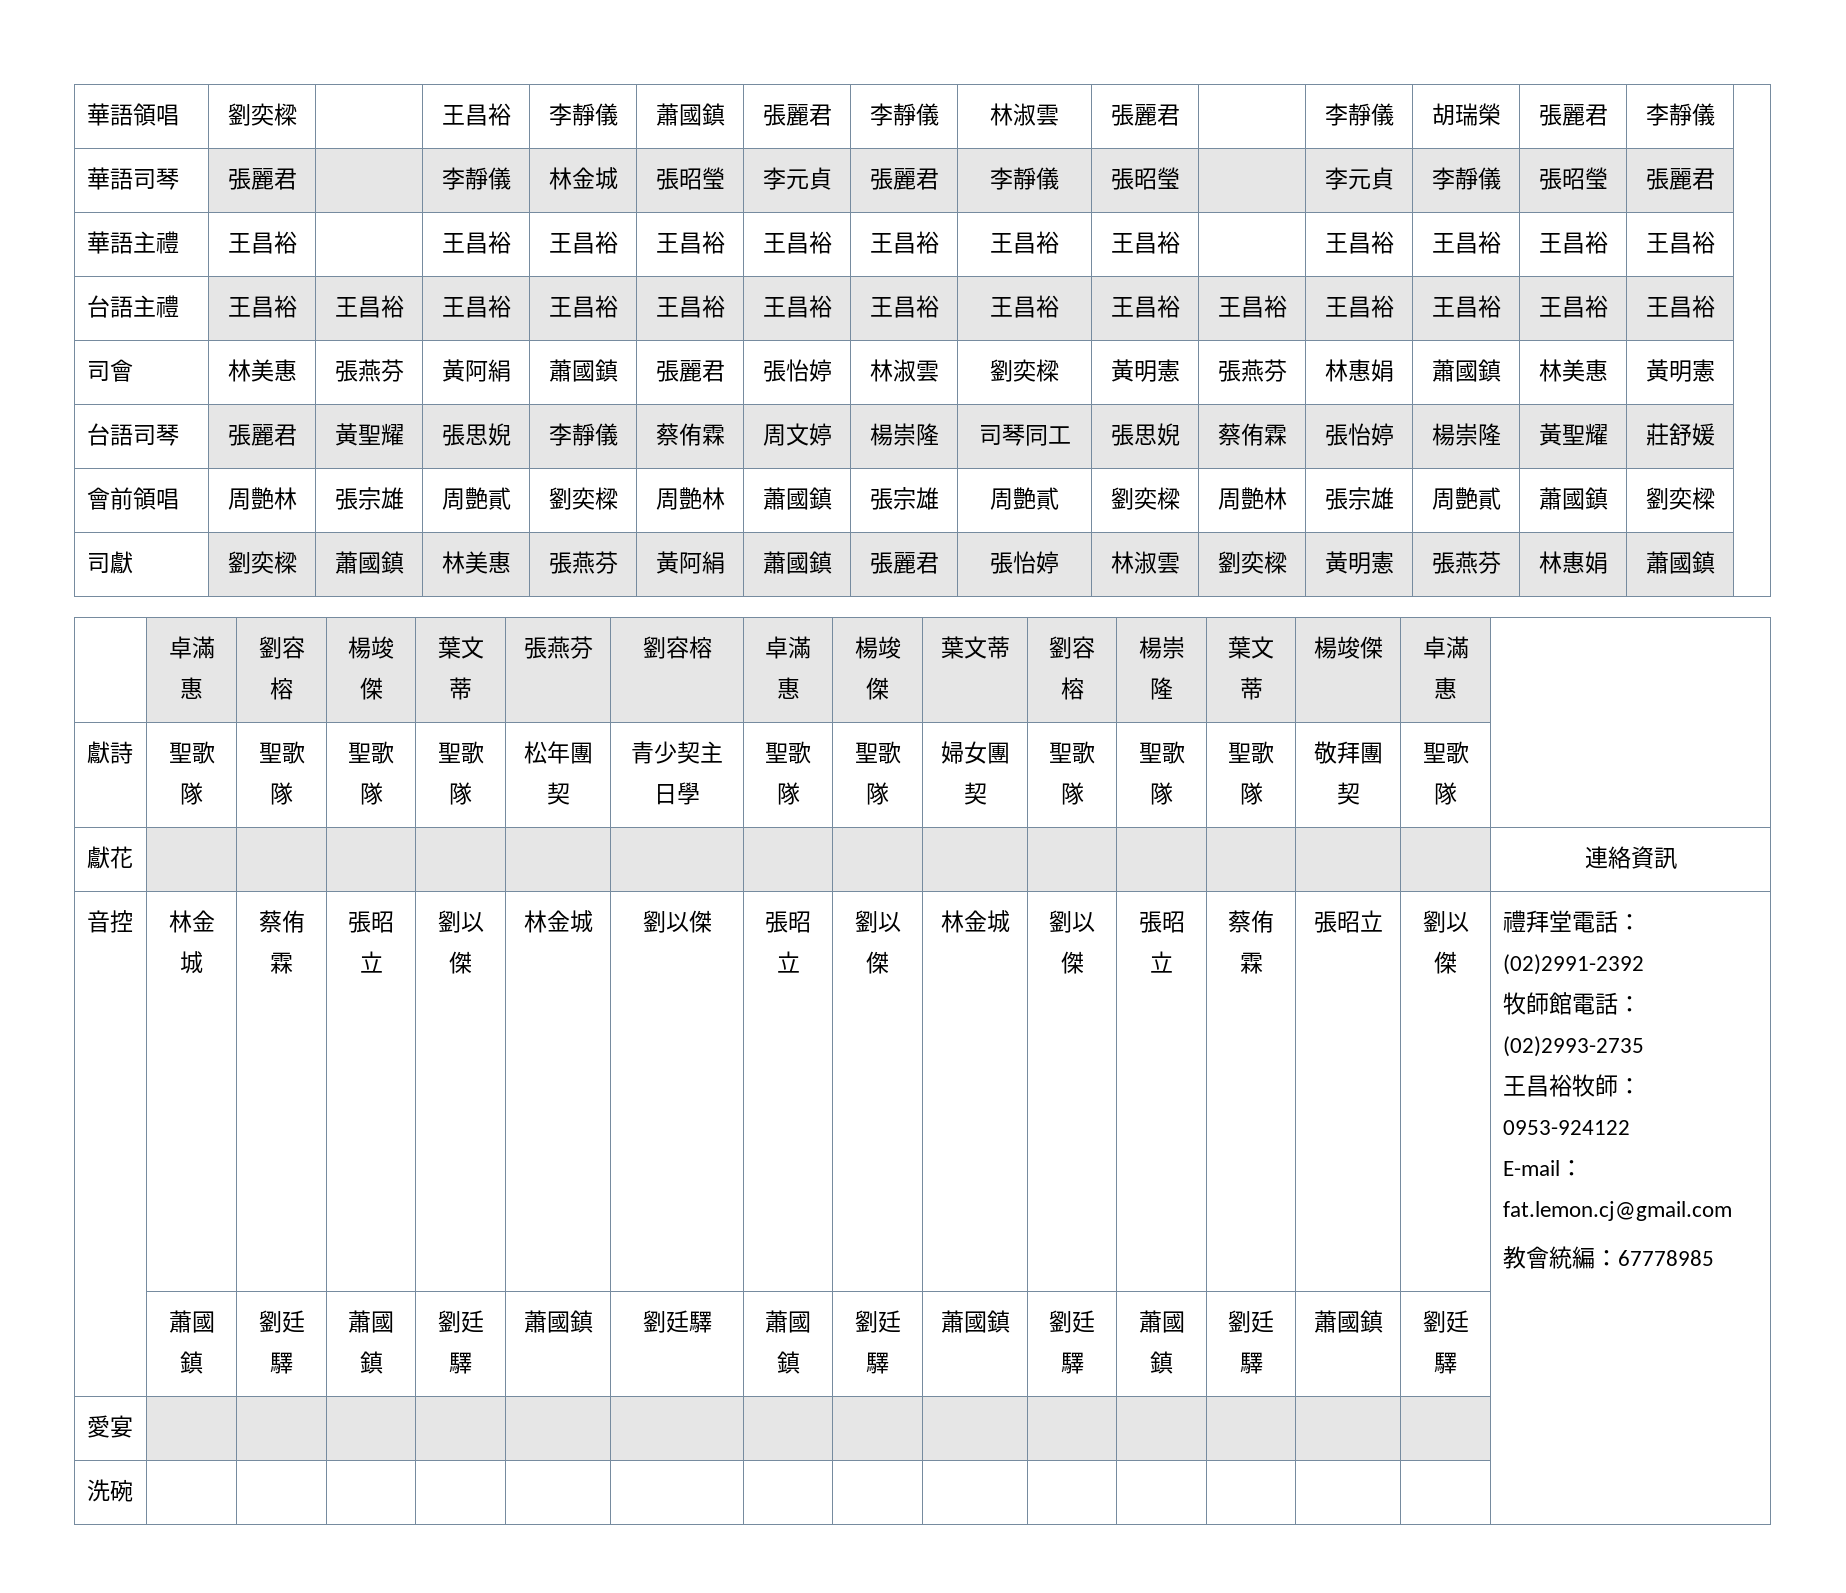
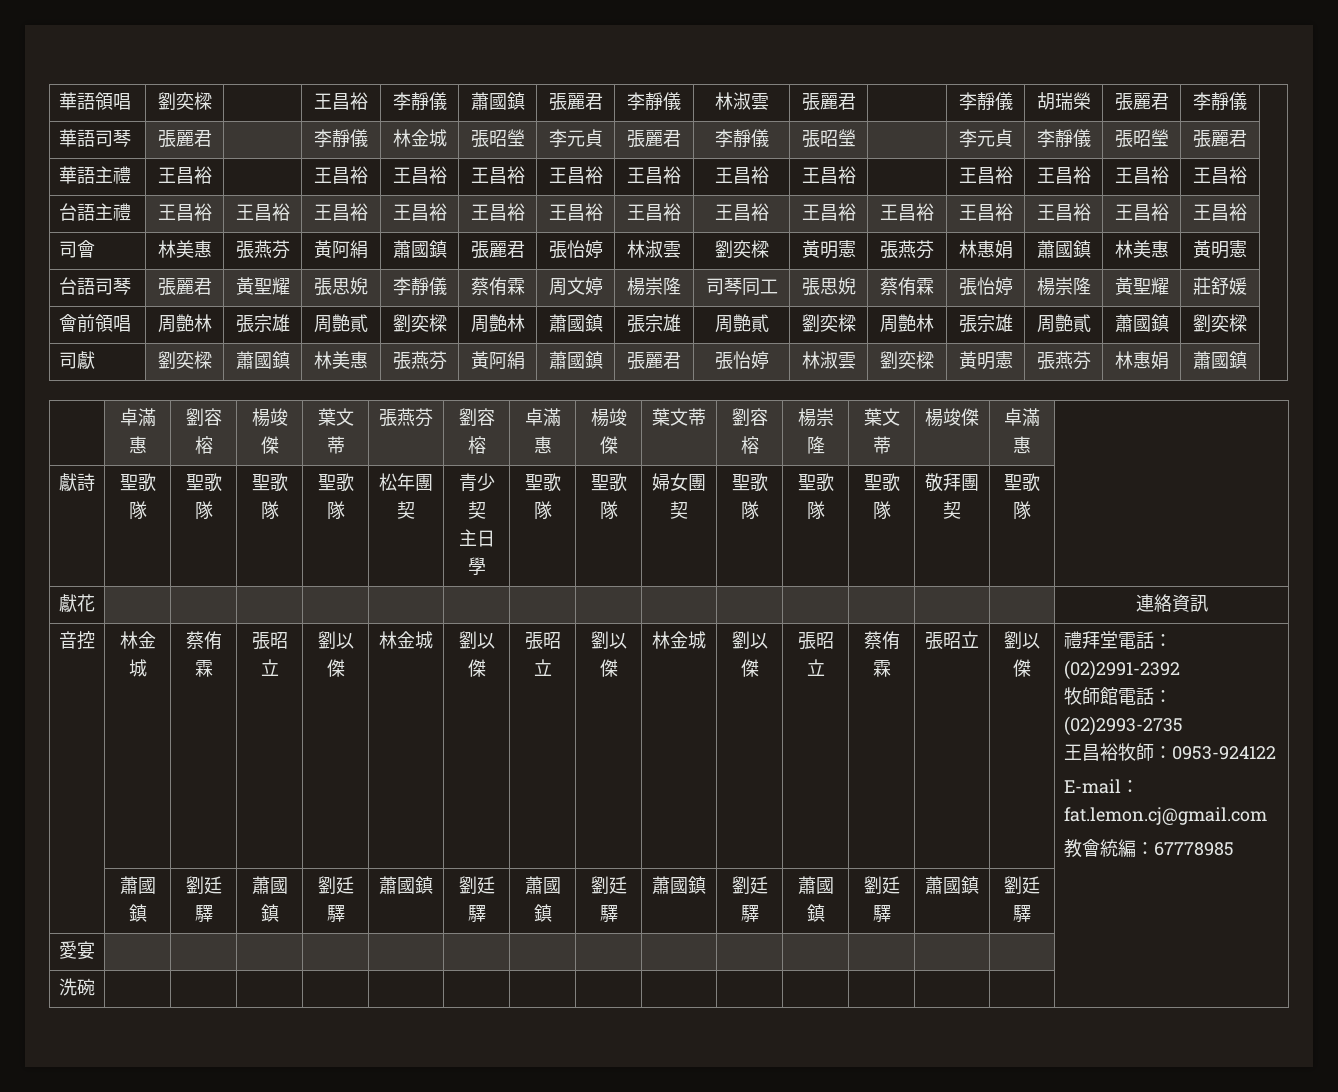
(700, 752) none -> (486, 510) //

